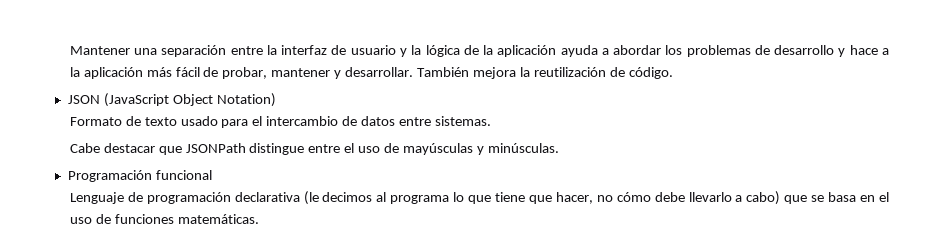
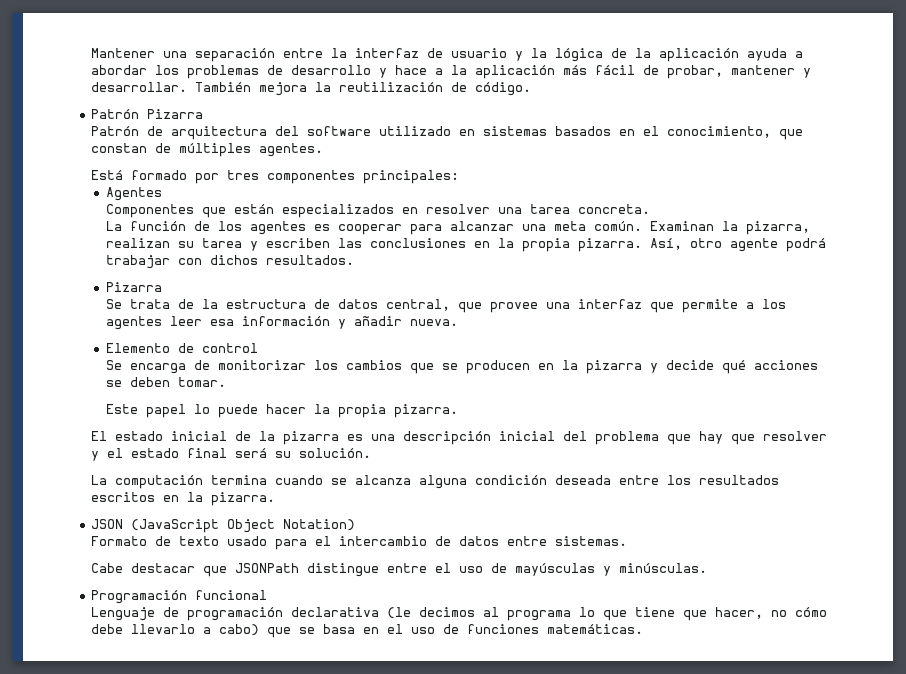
(673, 73) none -> [91,109,204,119] [91,126,804,140] [91,143,324,157] [91,170,460,184] [105,187,162,201] [105,204,650,218] [105,221,810,235] [105,238,826,252] [105,255,354,269] [105,282,162,292] [105,299,786,313] [105,316,458,330] [105,343,258,353] [105,360,818,374] [105,377,226,387] [105,404,458,418] [91,431,828,445] [91,448,372,461] [91,475,780,489] [91,492,276,506] // Patrón Pizarra // Patrón de arquitectura del software utilizado en sistemas basados en el conocimiento, que constan de múltiples agentes. // Está formado por tres componentes principales: // Agentes // Componentes que están especializados en resolver una tarea concreta. // La función de los agentes es cooperar para alcanzar una meta común. Examinan la pizarra, realizan su tarea y escriben las conclusiones en la propia pizarra. Así, otro agente podrá trabajar con dichos resultados. // Pizarra // Se trata de la estructura de datos central, que provee una interfaz que permite a los agentes leer esa información y añadir nueva. // Elemento de control // Se encarga de monitorizar los cambios que se producen en la pizarra y decide qué acciones se deben tomar. // Este papel lo puede hacer la propia pizarra. // El estado inicial de la pizarra es una descripción inicial del problema que hay que resolver y el estado final será su solución. // La computación termina cuando se alcanza alguna condición deseada entre los resultados escritos en la pizarra.

